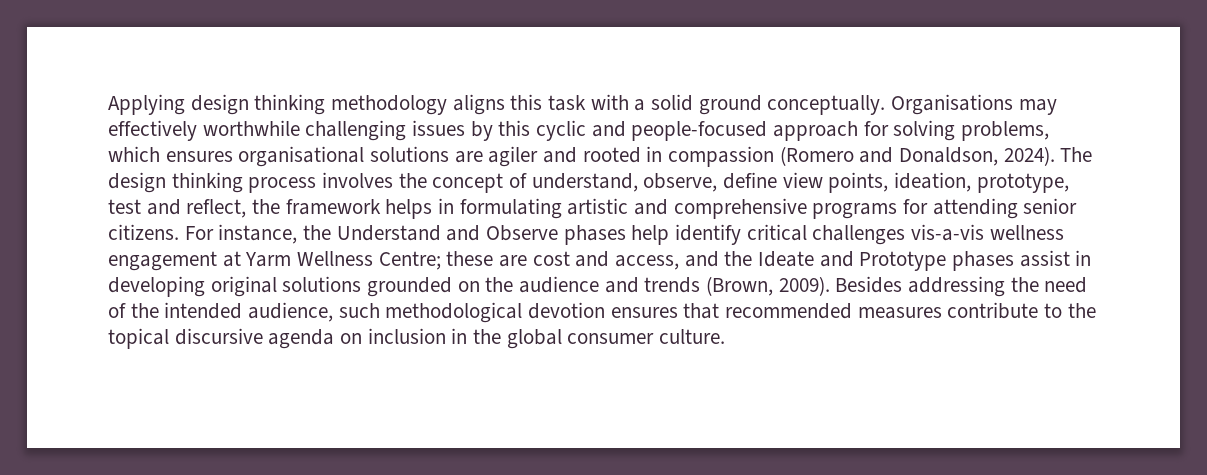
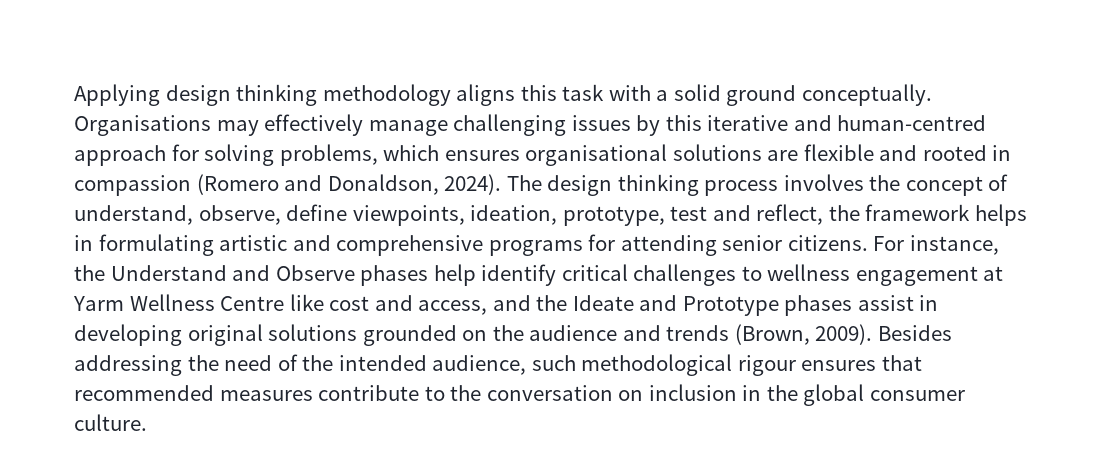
[202,120,300,136] worthwhile -> [368,120,448,136] manage
[536,120,768,141] cyclic and people-focused -> [707,115,987,131] iterative and human-centred
[488,146,539,167] agiler -> [803,144,874,161] flexible
[782,172,889,193] view points, -> [352,205,465,226] viewpoints,
[911,224,985,241] vis-a-vis -> [741,266,762,281] to
[378,251,528,270] Centre; these are -> [220,294,324,311] Centre like
[528,302,606,319] devotion -> [737,355,796,376] rigour
[108,328,335,349] topical discursive agenda -> [486,385,613,401] conversation

